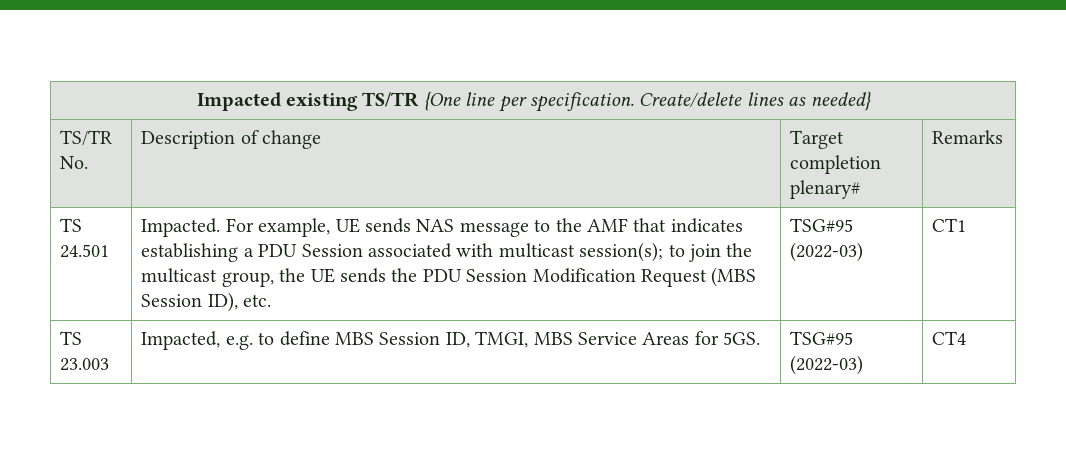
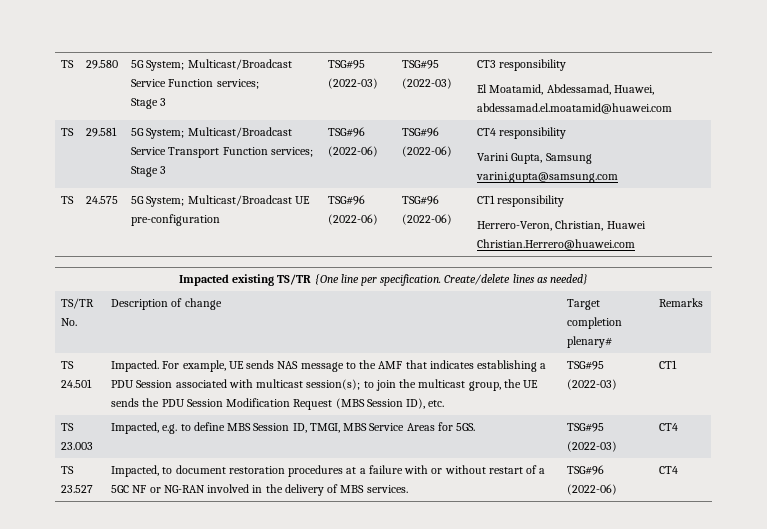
(196, 101) none -> [61,60,75,68] [86,60,119,69] [131,59,292,71] [131,79,259,89] [131,98,167,109] [328,60,366,69] [328,78,379,89] [402,60,440,69] [402,78,453,89] [477,59,567,71] [477,84,654,95] [477,103,673,114] [61,128,75,136] [86,127,118,137] [131,127,292,139] [131,147,313,158] [131,166,167,177] [328,127,366,137] [328,146,379,157] [402,127,440,137] [402,146,453,157] [477,127,567,139] [477,153,592,164] [476,172,619,183] [61,196,75,204] [86,196,119,204] [131,195,310,207] [131,214,221,226] [328,195,366,205] [328,214,379,225] [402,195,440,205] [402,214,453,225] [477,195,565,207] [477,220,646,231] [477,239,636,250] TS | 29.580 | 5G System; Multicast/Broadcast Service Function services; // Stage 3 | TSG#95 (2022-03) | TSG#95 (2022-03) | CT3 responsibility // El Moatamid, Abdessamad, Huawei, abdessamad.el.moatamid@huawei.com // TS | 29.581 | 5G System; Multicast/Broadcast Service Transport Function services; Stage 3 | TSG#96 (2022-06) | TSG#96 (2022-06) | CT4 responsibility // Varini Gupta, Samsung varini.gupta@samsung.com // TS | 24.575 | 5G System; Multicast/Broadcast UE pre-configuration | TSG#96 (2022-06) | TSG#96 (2022-06) | CT1 responsibility // Herrero-Veron, Christian, Huawei Christian.Herrero@huawei.com //
(967, 338) none -> [61,466,75,474] [61,485,94,493] [111,465,546,477] [111,484,408,496] [567,465,605,475] [567,484,618,495] [659,466,679,474] // TS 23.527 | Impacted, to document restoration procedures at a failure with or without restart of a 5GC NF or NG-RAN involved in the delivery of MBS services. | TSG#96 (2022-06) | CT4

